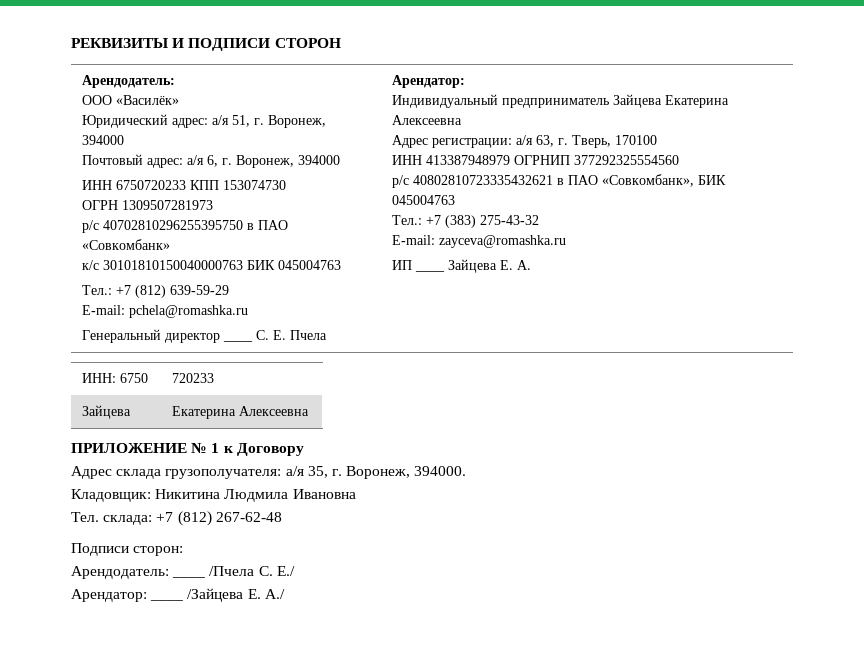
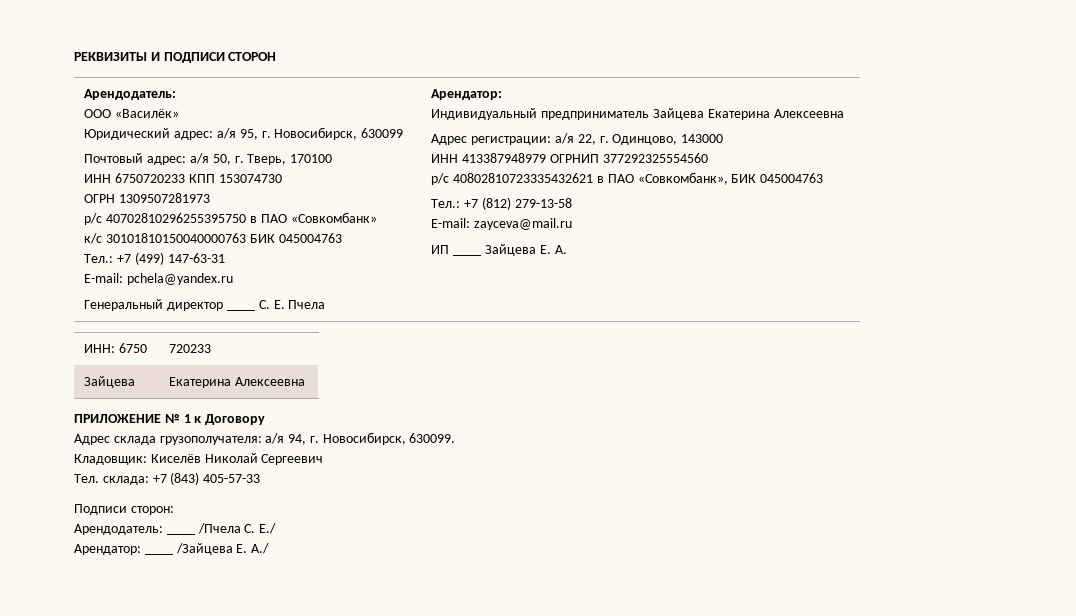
[232,115,327,128] [82,135,125,145] 51, г. Воронеж, 394000 -> [239,127,404,140] 95, г. Новосибирск, 630099
[207,155,341,168] 6, г. Воронеж, 394000 -> [212,154,333,165] 50, г. Тверь, 170100
[135,285,230,298] [82,305,249,318] (812) 639-59-29 // E-mail: pchela@romashka.ru -> [135,252,225,265] [84,273,234,285] (499) 147-63-31 // E-mail: pchela@yandex.ru
[536,135,658,148] 63, г. Тверь, 170100 -> [577,134,724,145] 22, г. Одинцово, 143000
[445,215,540,228] [392,235,567,248] (383) 275-43-32 // E-mail: zayceva@romashka.ru -> [482,197,572,210] [431,218,573,230] (812) 279-13-58 // E-mail: zayceva@mail.ru
[307,466,467,479] [71,489,356,502] 35, г. Воронеж, 394000. // Кладовщик: Никитина Людмила Ивановна -> [288,432,456,445] [74,453,324,465] 94, г. Новосибирск, 630099. // Кладовщик: Киселёв Николай Сергеевич
[177,511,282,526] (812) 267-62-48 -> [170,472,261,485] (843) 405-57-33

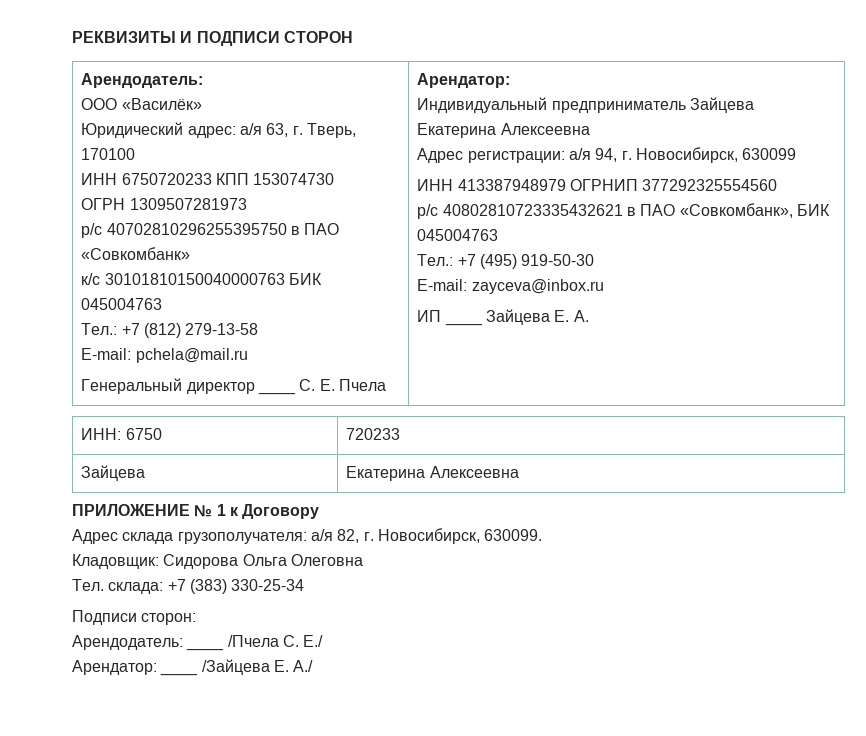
[239,127,404,140] [84,153,231,165] 95, г. Новосибирск, 630099 // Почтовый адрес: а/я 50, -> [266,123,289,137] 63,
[135,252,225,265] [84,273,234,285] (499) 147-63-31 // E-mail: pchela@yandex.ru -> [143,323,259,338] [81,348,248,363] (812) 279-13-58 // E-mail: pchela@mail.ru
[577,134,724,145] 22, г. Одинцово, 143000 -> [595,147,797,163] 94, г. Новосибирск, 630099
[482,197,572,210] [431,218,573,230] (812) 279-13-58 // E-mail: zayceva@mail.ru -> [479,254,595,269] [417,279,604,294] (495) 919-50-30 // E-mail: zayceva@inbox.ru
[288,434,307,445] 94, -> [337,529,360,543] 82,
[150,453,324,465] Киселёв Николай Сергеевич -> [163,554,363,569] Сидорова Ольга Олеговна
[170,472,261,485] (843) 405-57-33 -> [189,579,305,594] (383) 330-25-34

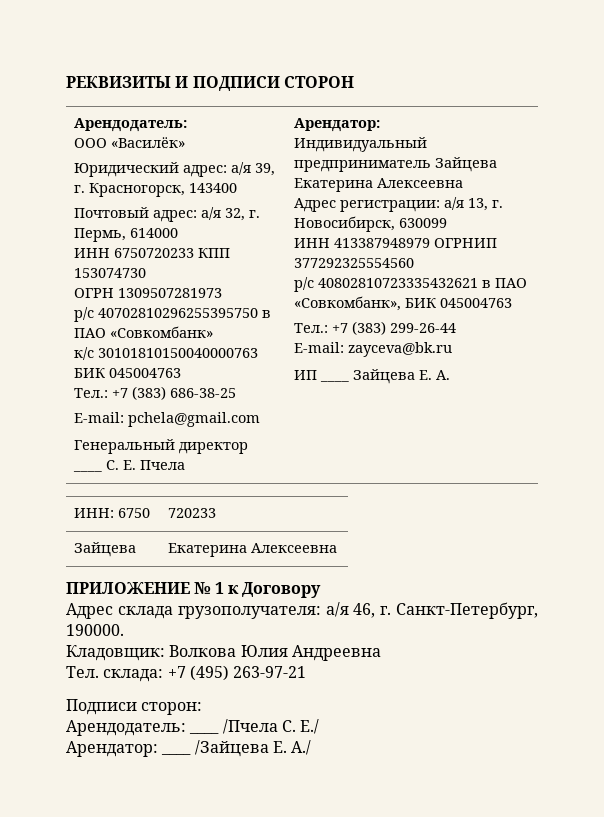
[266,123,356,138] [81,148,136,160] 63, г. Тверь, 170100 -> [254,163,275,176] [73,183,237,197] [73,207,260,222] [73,228,178,242] 39, г. Красногорск, 143400 // Почтовый адрес: а/я 32, г. Пермь, 614000
[143,323,259,338] [81,348,248,363] (812) 279-13-58 // E-mail: pchela@mail.ru -> [131,386,236,400] [73,412,260,427] (383) 686-38-25 // E-mail: pchela@gmail.com
[595,148,618,162] 94, -> [467,198,488,211] 13,
[479,254,595,269] [417,279,604,294] (495) 919-50-30 // E-mail: zayceva@inbox.ru -> [351,321,456,335] [293,342,452,357] (383) 299-26-44 // E-mail: zayceva@bk.ru
[337,528,543,544] [72,554,363,569] 82, г. Новосибирск, 630099. // Кладовщик: Сидорова Ольга Олеговна -> [353,602,538,619] [66,624,124,636] [66,645,381,661] 46, г. Санкт-Петербург, 190000. // Кладовщик: Волкова Юлия Андреевна
[189,579,305,594] (383) 330-25-34 -> [189,665,307,681] (495) 263-97-21

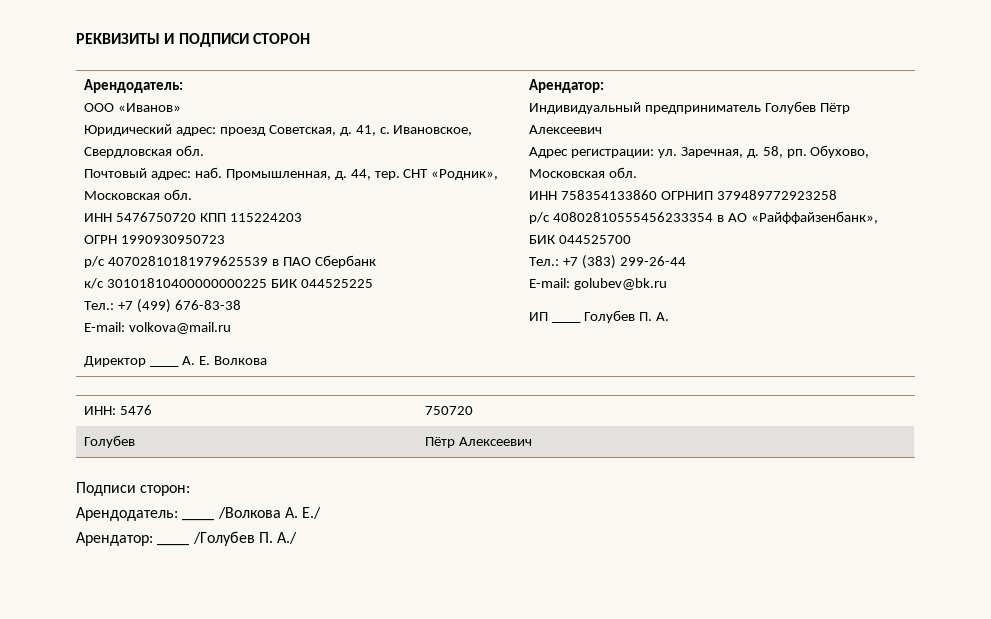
[110,137,185,148] «Василёк» -> [117,103,181,112] «Иванов»
[230,162,275,176] [73,183,237,197] [73,207,260,222] [73,228,178,242] [73,248,230,258] [73,268,146,278] а/я 39, г. Красногорск, 143400 // Почтовый адрес: а/я 32, г. Пермь, 614000 // ИНН 6750720233 КПП 153074730 -> [219,125,473,136] [84,145,204,158] [84,167,499,180] [84,189,192,200] [84,212,302,222] проезд Советская, д. 41, с. Ивановское, Свердловская обл. // Почтовый адрес: наб. Промышленная, д. 44, тер. СНТ «Родник», Московская обл. // ИНН 5476750720 КПП 115224203
[117,288,222,298] [73,307,271,322] [73,326,213,338] 1309507281973 // р/с 40702810296255395750 в ПАО «Совкомбанк» -> [120,235,225,244] [84,255,376,268] 1990930950723 // р/с 40702810181979625539 в ПАО Сбербанк
[97,348,258,358] [73,368,181,378] [73,386,236,400] [73,412,260,427] [73,439,248,454] [72,470,102,472] [105,460,185,470] 30101810150040000763 БИК 045004763 // Тел.: +7 (383) 686-38-25 // E-mail: pchela@gmail.com // Генеральный директор ____ С. Е. Пчела -> [106,278,373,288] [84,299,241,313] [84,322,231,334] [84,356,179,367] [181,356,267,365] 30101810400000000225 БИК 044525225 // Тел.: +7 (499) 676-83-38 // E-mail: volkova@mail.ru // Директор ____ А. Е. Волкова
[434,157,497,172] [293,178,463,192] Зайцева Екатерина Алексеевна -> [764,101,850,114] [529,125,603,134] Голубев Пётр Алексеевич
[443,197,503,211] [293,216,447,232] [293,238,497,248] [293,258,414,268] [293,277,527,292] [293,296,512,311] а/я 13, г. Новосибирск, 630099 // ИНН 413387948979 ОГРНИП 377292325554560 // р/с 40802810723335432621 в ПАО «Совкомбанк», БИК 045004763 -> [657,145,870,158] [529,167,637,178] [529,190,837,200] [529,211,878,224] [529,235,631,244] ул. Заречная, д. 58, рп. Обухово, Московская обл. // ИНН 758354133860 ОГРНИП 379489772923258 // р/с 40802810555456233354 в АО «Райффайзенбанк», БИК 044525700
[347,342,452,357] zayceva@bk.ru -> [573,278,667,290] golubev@bk.ru
[352,369,432,384] Зайцева Е. -> [583,310,652,323] Голубев П.
[117,508,150,518] [167,508,216,518] [73,542,136,557] [167,543,337,557] [66,582,322,598] [66,602,538,619] [66,624,124,636] [66,645,381,661] [66,665,307,682] 6750 | 720233 // Зайцева | Екатерина Алексеевна // ПРИЛОЖЕНИЕ № 1 к Договору // Адрес склада грузополучателя: а/я 46, г. Санкт-Петербург, 190000. // Кладовщик: Волкова Юлия Андреевна // Тел. склада: +7 (495) 263-97-21 -> [119,405,152,415] [425,406,474,415] [84,435,136,448] [425,437,532,448] 5476 | 750720 // Голубев | Пётр Алексеевич
[222,719,296,734] /Пчела С. -> [217,507,298,519] /Волкова А.
[194,740,287,757] /Зайцева Е. -> [192,531,273,546] /Голубев П.

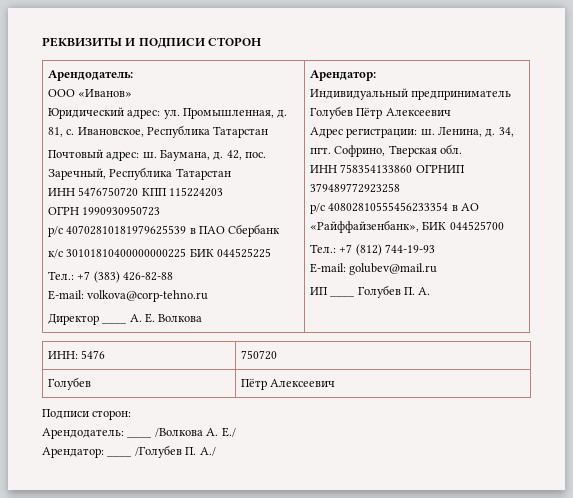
[219,125,473,136] [84,145,204,158] [84,167,499,180] [84,189,192,200] проезд Советская, д. 41, с. Ивановское, Свердловская обл. // Почтовый адрес: наб. Промышленная, д. 44, тер. СНТ «Родник», Московская обл. -> [163,108,288,119] [47,125,269,138] [47,149,267,161] [47,167,231,180] ул. Промышленная, д. 81, с. Ивановское, Республика Татарстан // Почтовый адрес: ш. Баумана, д. 42, пос. Заречный, Республика Татарстан
[136,299,241,313] [84,322,231,334] (499) 676-83-38 // E-mail: volkova@mail.ru -> [93,271,173,283] [47,290,209,302] (383) 426-82-88 // E-mail: volkova@corp-tehno.ru
[657,145,870,158] [529,169,606,178] ул. Заречная, д. 58, рп. Обухово, Московская -> [420,126,514,137] [309,145,437,157] ш. Ленина, д. 34, пгт. Софрино, Тверская
[581,255,686,269] [529,278,667,290] (383) 299-26-44 // E-mail: golubev@bk.ru -> [355,244,435,256] [309,263,438,275] (812) 744-19-93 // E-mail: golubev@mail.ru

